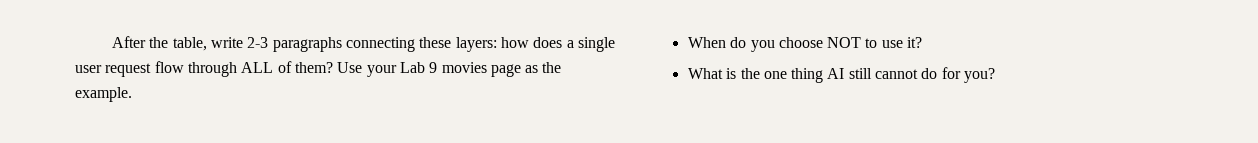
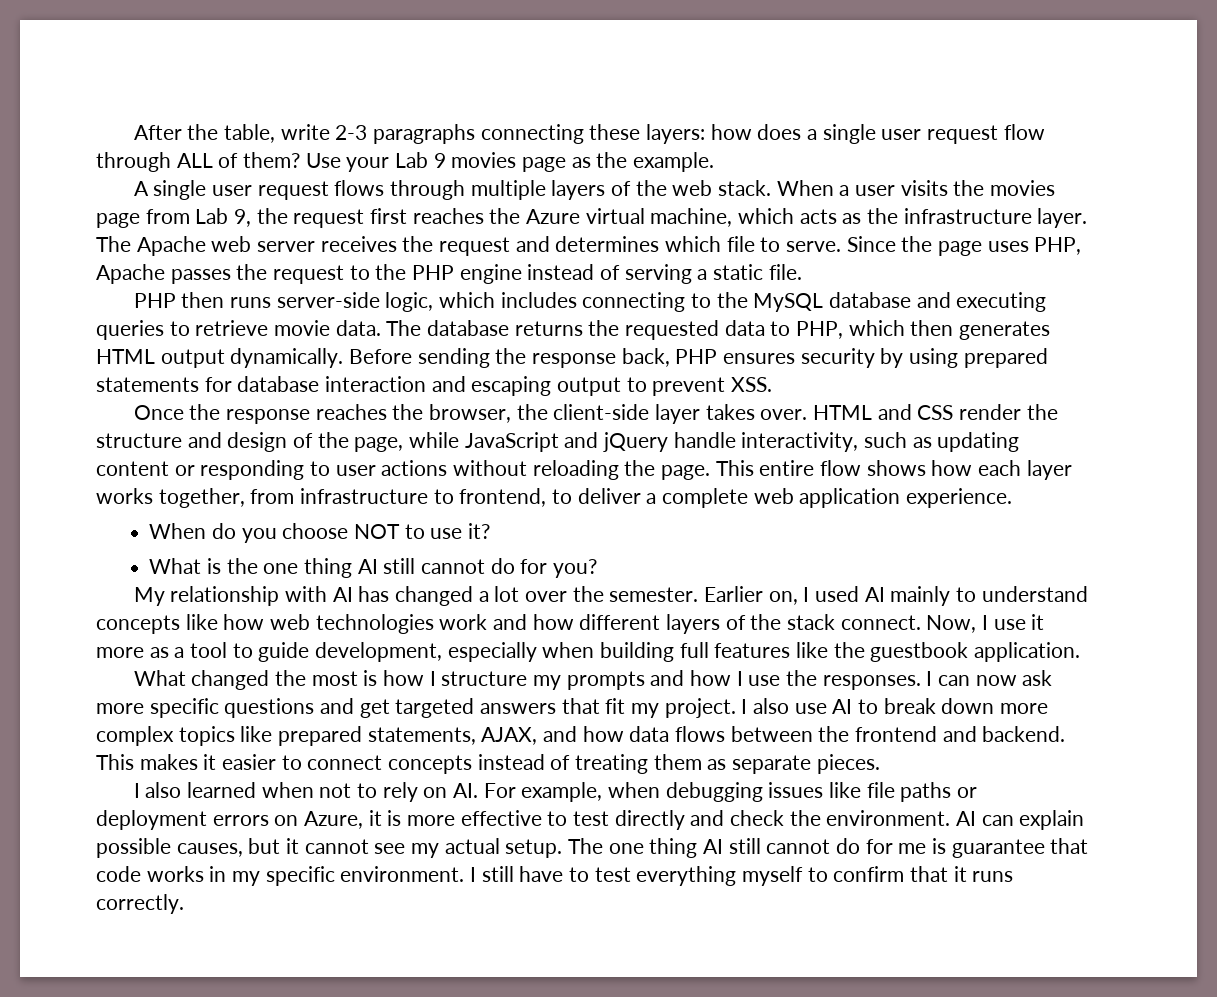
(132, 94) none -> [133,180,1055,200] [96,208,1088,228] [96,236,1082,256] [96,264,802,284] [133,292,1047,312] [96,320,1051,340] [96,348,1048,368] [96,376,773,396] [133,404,1058,424] [96,432,1020,452] [96,460,1072,480] [96,488,1013,508] // A single user request flows through multiple layers of the web stack. When a user visits the movies page from Lab 9, the request first reaches the Azure virtual machine, which acts as the infrastructure layer. The Apache web server receives the request and determines which file to serve. Since the page uses PHP, Apache passes the request to the PHP engine instead of serving a static file. // PHP then runs server-side logic, which includes connecting to the MySQL database and executing queries to retrieve movie data. The database returns the requested data to PHP, which then generates HTML output dynamically. Before sending the response back, PHP ensures security by using prepared statements for database interaction and escaping output to prevent XSS. // Once the response reaches the browser, the client-side layer takes over. HTML and CSS render the structure and design of the page, while JavaScript and jQuery handle interactivity, such as updating content or responding to user actions without reloading the page. This entire flow shows how each layer works together, from infrastructure to frontend, to deliver a complete web application experience.
(996, 75) none -> [133,586,1088,606] [96,614,1045,634] [96,642,1081,662] [133,670,1053,690] [96,698,1049,718] [96,726,1066,746] [96,754,880,774] [133,782,977,802] [96,810,1085,830] [96,838,1089,858] [96,866,1014,886] [96,894,184,914] // My relationship with AI has changed a lot over the semester. Earlier on, I used AI mainly to understand concepts like how web technologies work and how different layers of the stack connect. Now, I use it more as a tool to guide development, especially when building full features like the guestbook application. // What changed the most is how I structure my prompts and how I use the responses. I can now ask more specific questions and get targeted answers that fit my project. I also use AI to break down more complex topics like prepared statements, AJAX, and how data flows between the frontend and backend. This makes it easier to connect concepts instead of treating them as separate pieces. // I also learned when not to rely on AI. For example, when debugging issues like file paths or deployment errors on Azure, it is more effective to test directly and check the environment. AI can explain possible causes, but it cannot see my actual setup. The one thing AI still cannot do for me is guarantee that code works in my specific environment. I still have to test everything myself to confirm that it runs correctly.

